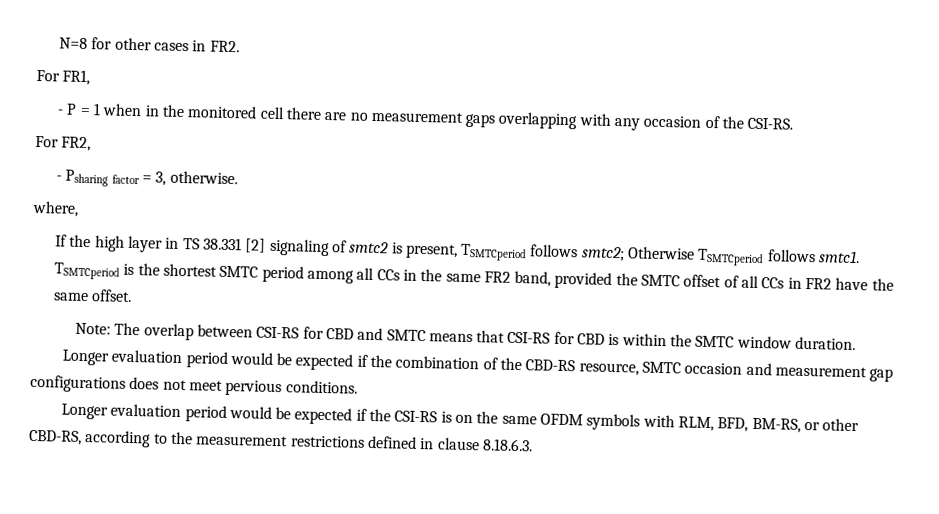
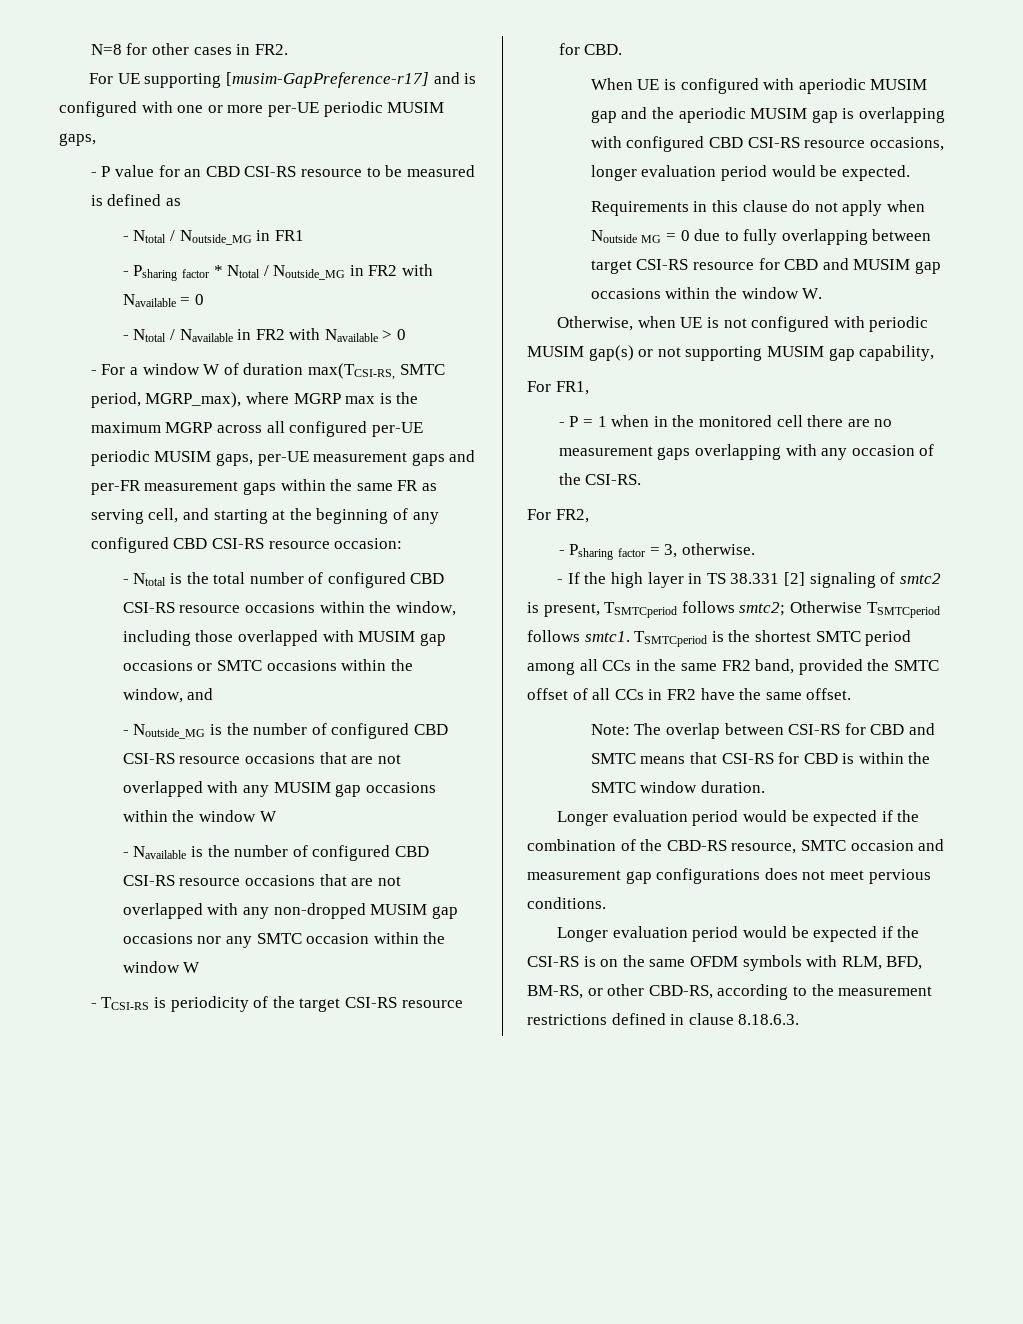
(240, 46) none -> [89,72,477,88] [59,101,445,117] [59,133,96,146] [90,165,475,177] [90,194,182,206] [122,230,304,245] [122,264,434,281] [122,294,204,307] [122,328,407,342] [90,363,445,380] [90,392,419,408] [90,421,423,437] [90,450,476,466] [90,479,438,495] [90,508,439,524] [90,537,403,553] [122,572,445,588] [122,601,456,616] [122,630,446,646] [122,659,413,671] [122,688,214,703] [122,723,448,739] [122,752,401,764] [122,781,436,797] [122,810,277,822] [122,845,429,861] [122,874,401,886] [122,903,458,919] [122,932,446,948] [122,961,201,973] [90,996,463,1012] [558,43,623,55] [590,78,928,94] [590,107,945,123] [590,136,944,152] [590,165,910,181] [590,200,925,216] [590,229,932,245] [590,258,941,274] [590,287,823,299] [557,316,929,332] [527,345,935,361] // For UE supporting [musim-GapPreference-r17] and is configured with one or more per-UE periodic MUSIM gaps, // - P value for an CBD CSI-RS resource to be measured is defined as // - Ntotal / Noutside_MG in FR1 // - Psharing factor * Ntotal / Noutside_MG in FR2 with Navailable = 0 // - Ntotal / Navailable in FR2 with Navailable > 0 // - For a window W of duration max(TCSI-RS, SMTC period, MGRP_max), where MGRP max is the maximum MGRP across all configured per-UE periodic MUSIM gaps, per-UE measurement gaps and per-FR measurement gaps within the same FR as serving cell, and starting at the beginning of any configured CBD CSI-RS resource occasion: // - Ntotal is the total number of configured CBD CSI-RS resource occasions within the window, including those overlapped with MUSIM gap occasions or SMTC occasions within the window, and // - Noutside_MG is the number of configured CBD CSI-RS resource occasions that are not overlapped with any MUSIM gap occasions within the window W // - Navailable is the number of configured CBD CSI-RS resource occasions that are not overlapped with any non-dropped MUSIM gap occasions nor any SMTC occasion within the window W // - TCSI-RS is periodicity of the target CSI-RS resource for CBD. // When UE is configured with aperiodic MUSIM gap and the aperiodic MUSIM gap is overlapping with configured CBD CSI-RS resource occasions, longer evaluation period would be expected. // Requirements in this clause do not apply when Noutside MG = 0 due to fully overlapping between target CSI-RS resource for CBD and MUSIM gap occasions within the window W. // Otherwise, when UE is not configured with periodic MUSIM gap(s) or not supporting MUSIM gap capability,
[32,200,79,217] where, // -> [557,579,564,584] -

